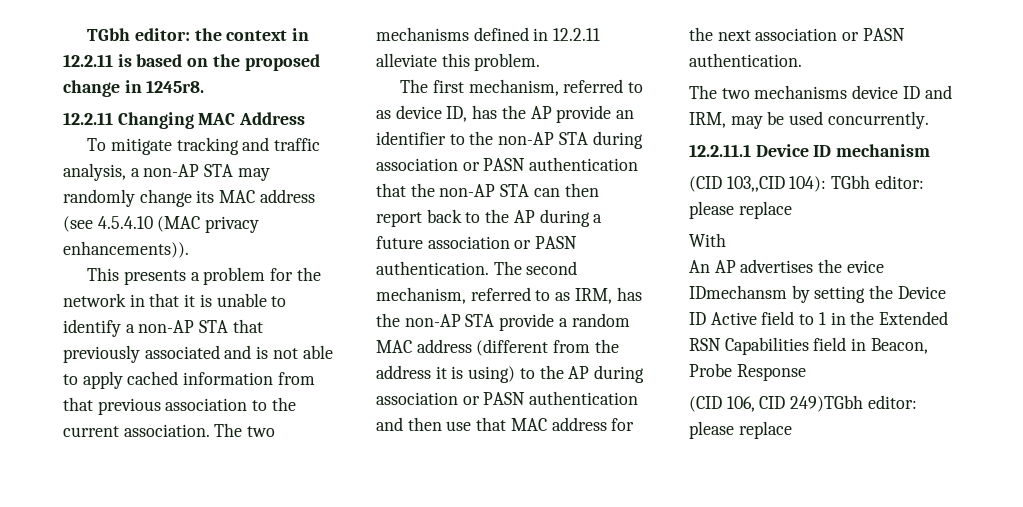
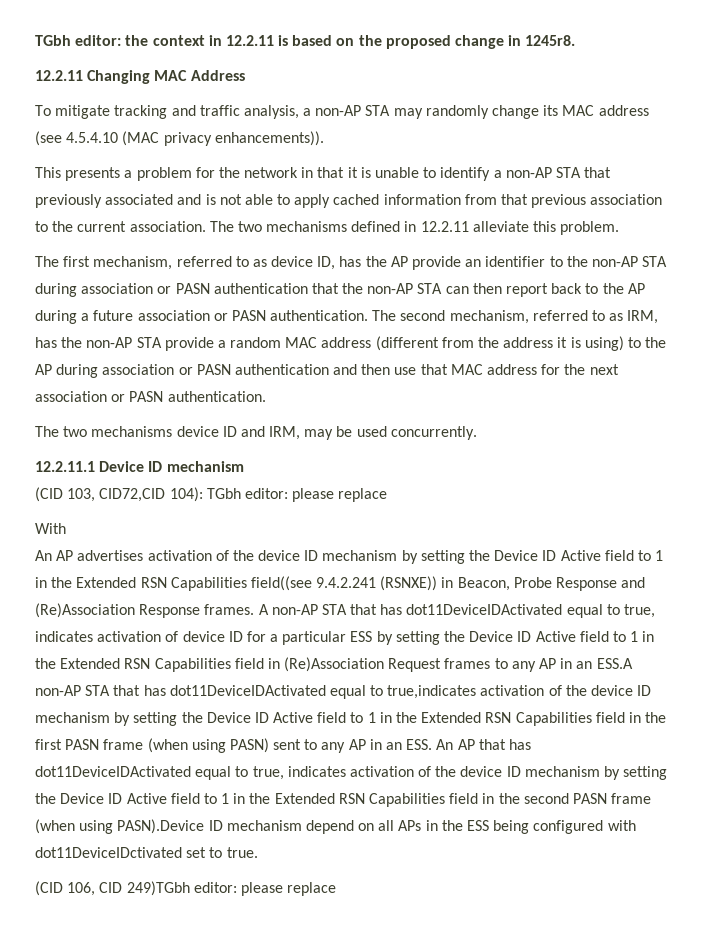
[726,176,785,192] 103,,CID -> [67,488,166,502] 103, CID72,CID
[818,259,884,273] [689,285,787,299] the evice IDmechansm -> [147,550,664,564] [35,576,646,591] [35,603,656,618] [35,631,373,645] activation of the device ID mechanism by setting the Device ID Active field to 1 in the Extended RSN Capabilities field((see 9.4.2.241 (RSNXE)) in Beacon, Probe Response and (Re)Association Response frames. A non-AP STA that has dot11DeviceIDActivated equal to true, indicates activation of device ID for a particular ESS
[870,338,928,354] [689,363,806,381] Beacon, Probe Response -> [284,657,633,672] [35,685,652,699] [35,712,667,726] [35,738,531,753] [35,766,668,780] [35,793,652,807] [35,819,636,834] [35,847,258,858] (Re)Association Request frames to any AP in an ESS.A non-AP STA that has dot11DeviceIDActivated equal to true,indicates activation of the device ID mechanism by setting the Device ID Active field to 1 in the Extended RSN Capabilities field in the first PASN frame (when using PASN) sent to any AP in an ESS. An AP that has dot11DeviceIDActivated equal to true, indicates activation of the device ID mechanism by setting the Device ID Active field to 1 in the Extended RSN Capabilities field in the second PASN frame (when using PASN).Device ID mechanism depend on all APs in the ESS being configured with dot11DeviceIDctivated set to true.

